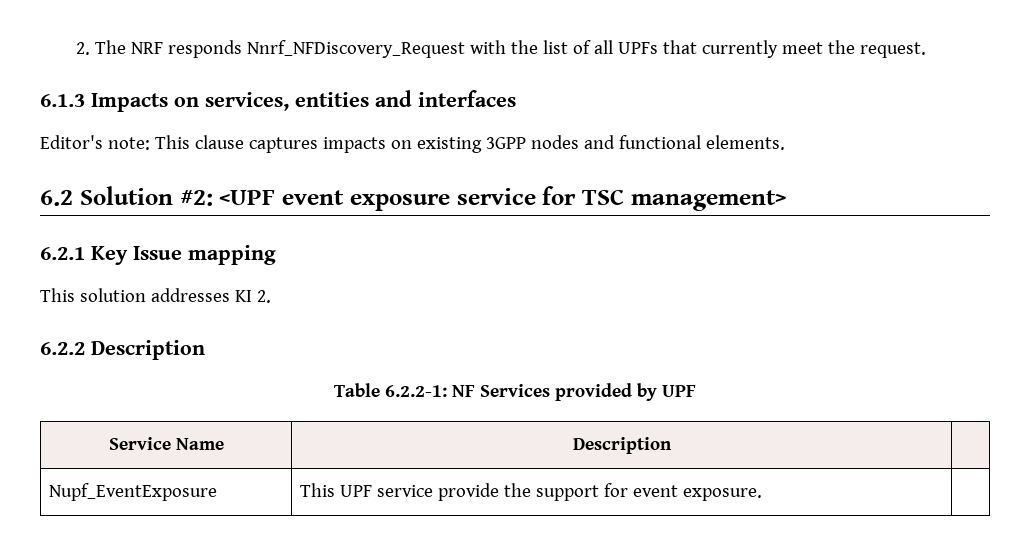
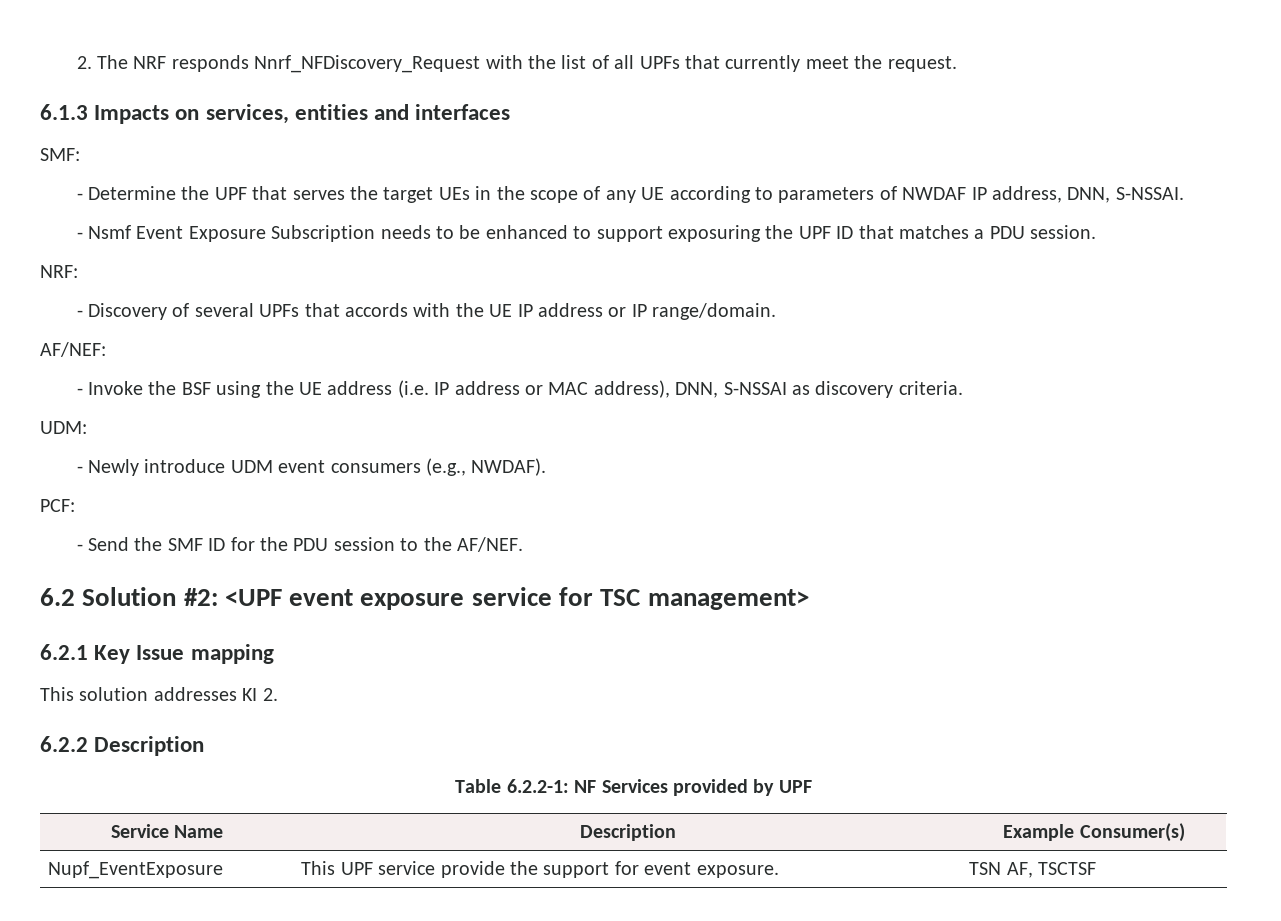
[40,135,785,153] Editor's note: This clause captures impacts on existing 3GPP nodes and functional elements. -> [40,148,80,161] [76,186,1184,203] [76,225,1097,242] [40,265,78,278] [76,303,777,320] [40,342,106,357] [76,380,963,398] [40,421,87,434] [76,458,547,476] [40,499,75,512] [76,537,524,552] SMF: // - Determine the UPF that serves the target UEs in the scope of any UE according to parameters of NWDAF IP address, DNN, S-NSSAI. // - Nsmf Event Exposure Subscription needs to be enhanced to support exposuring the UPF ID that matches a PDU session. // NRF: // - Discovery of several UPFs that accords with the UE IP address or IP range/domain. // AF/NEF: // - Invoke the BSF using the UE address (i.e. IP address or MAC address), DNN, S-NSSAI as discovery criteria. // UDM: // - Newly introduce UDM event consumers (e.g., NWDAF). // PCF: // - Send the SMF ID for the PDU session to the AF/NEF.
(672, 445) none -> [1003,823,1185,842] Example Consumer(s)
(763, 494) none -> [969,862,1097,878] TSN AF, TSCTSF

